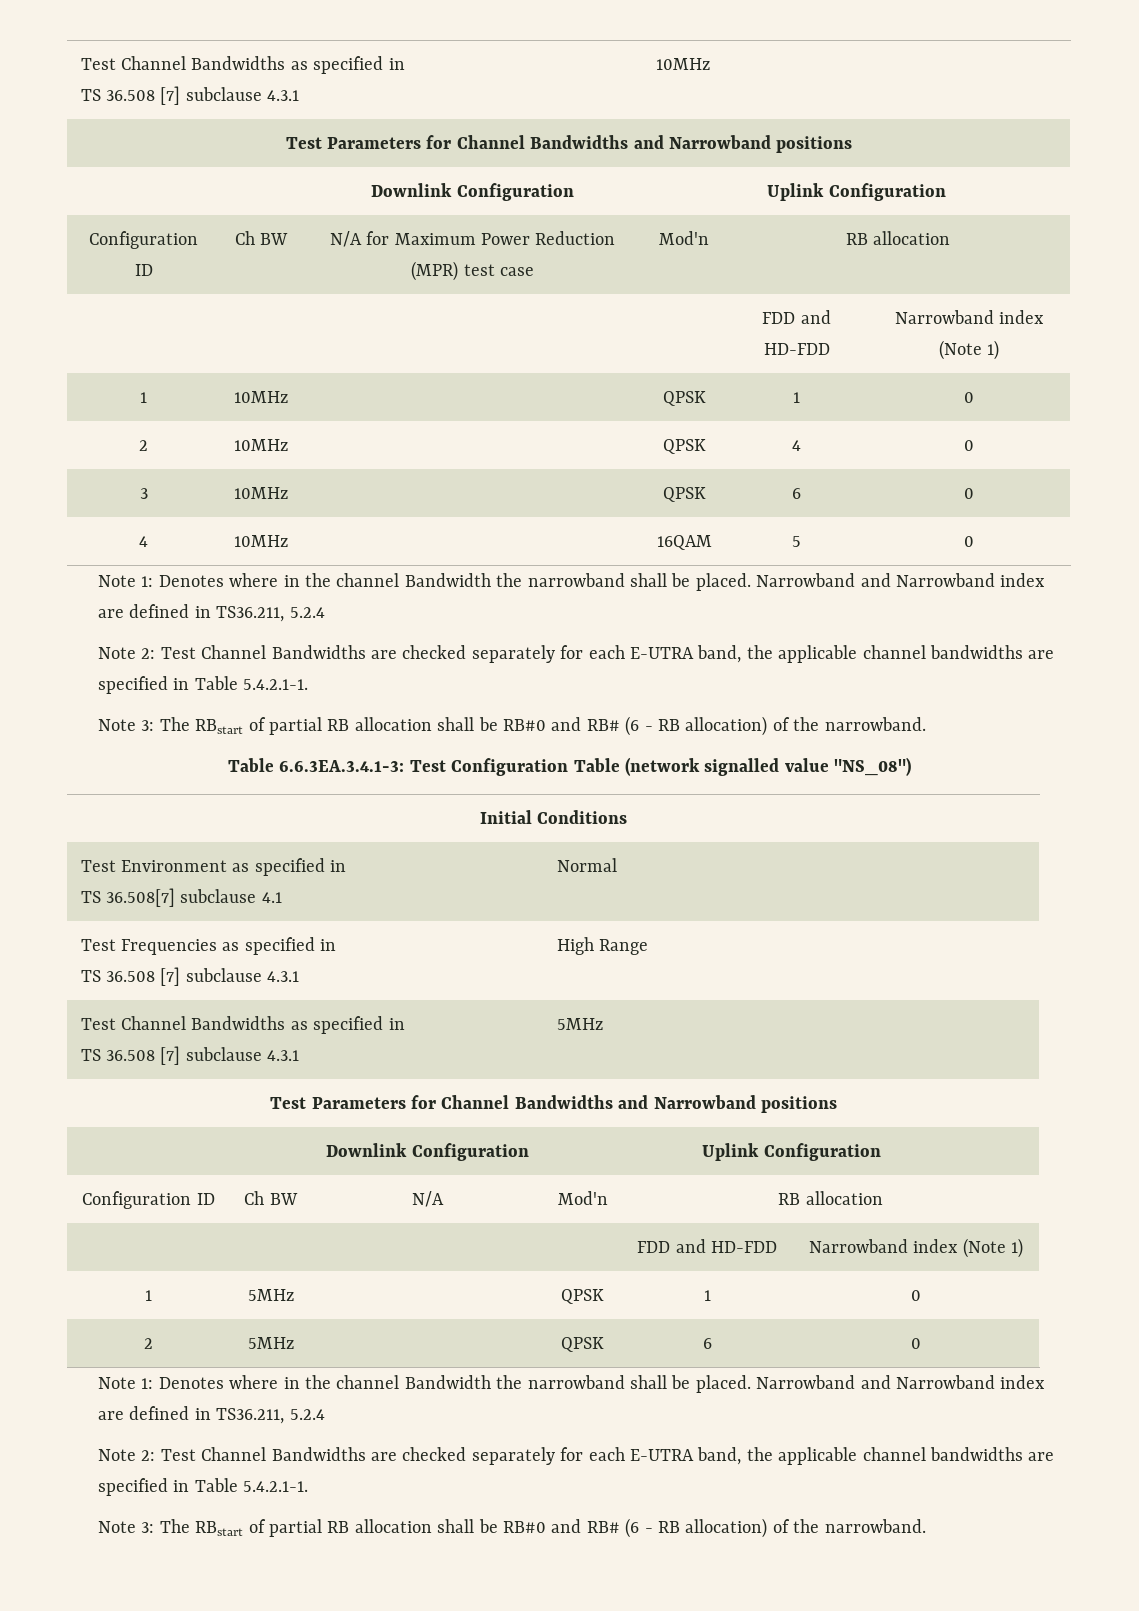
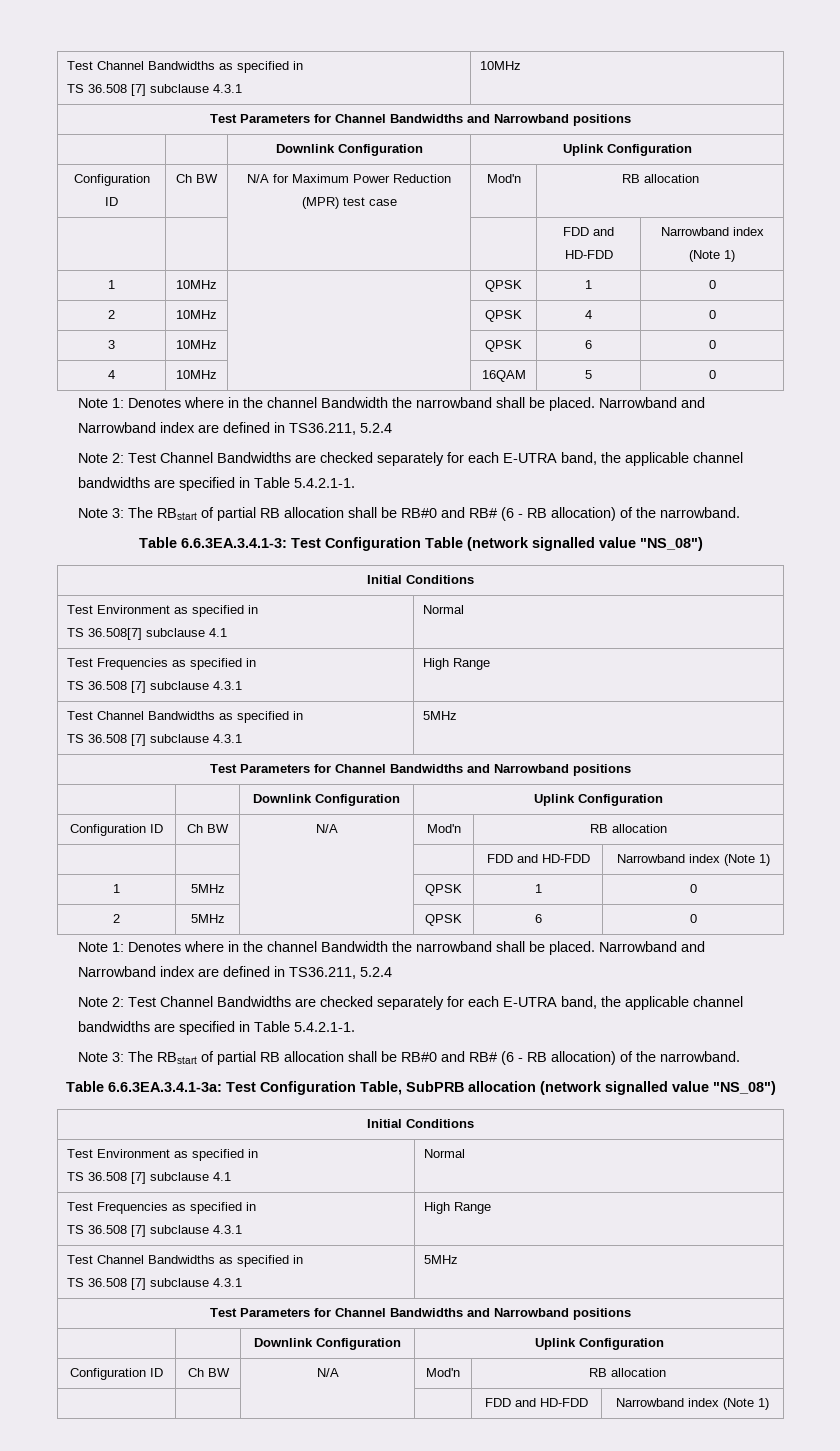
(926, 1526) none -> [65,1081,776,1095] [367,1119,474,1128] [67,1149,259,1161] [67,1172,232,1184] [424,1149,466,1158] [67,1202,257,1214] [67,1225,243,1237] [424,1202,492,1214] [67,1255,304,1267] [67,1278,243,1290] [424,1255,459,1264] [210,1308,631,1320] [254,1338,401,1350] [534,1338,664,1350] [70,1368,163,1380] [187,1368,230,1377] [316,1368,339,1377] [426,1368,460,1377] [589,1368,666,1377] [485,1398,588,1407] [616,1398,769,1410] // Table 6.6.3EA.3.4.1-3a: Test Configuration Table, SubPRB allocation (network signalled value "NS_08") // Initial Conditions // Test Environment as specified in // TS 36.508 [7] subclause 4.1 | Normal // Test Frequencies as specified in // TS 36.508 [7] subclause 4.3.1 | High Range // Test Channel Bandwidths as specified in // TS 36.508 [7] subclause 4.3.1 | 5MHz // Test Parameters for Channel Bandwidths and Narrowband positions // | | Downlink Configuration | Uplink Configuration // Configuration ID | Ch BW | N/A | Mod'n | RB allocation // | | | | FDD and HD-FDD | Narrowband index (Note 1)

